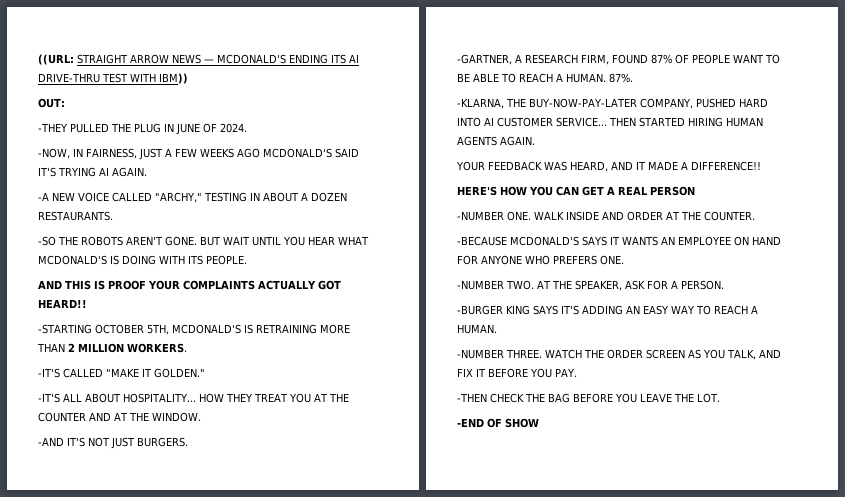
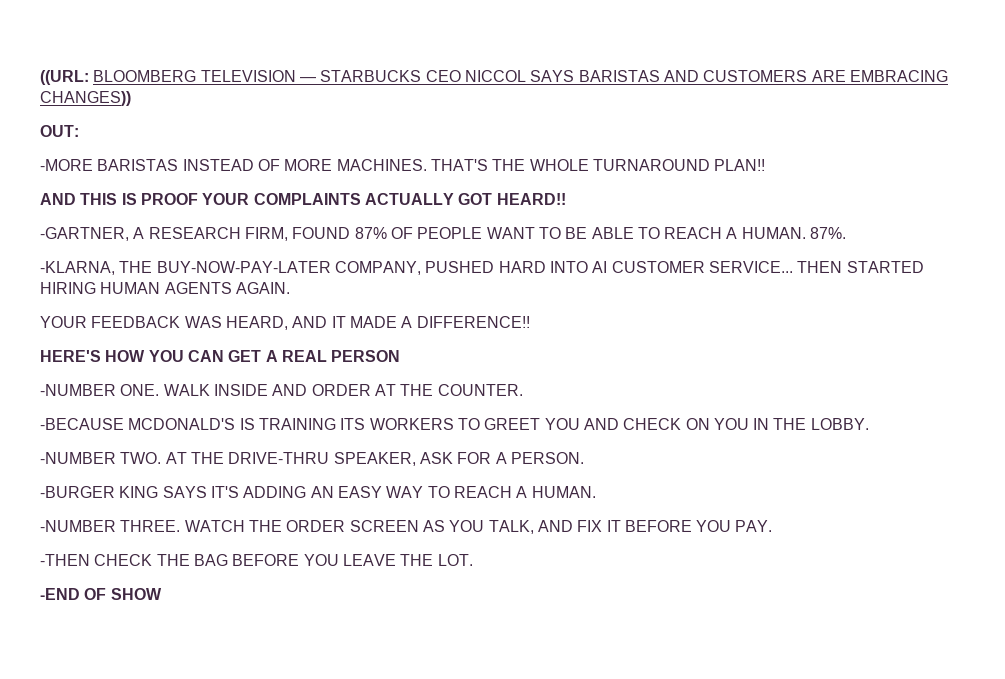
[77,54,359,64] [38,73,188,84] [38,98,65,108] [38,123,247,135] [38,148,359,160] [38,167,147,177] [38,192,347,203] [38,211,113,221] [38,236,369,246] [38,255,247,265] STRAIGHT ARROW NEWS — MCDONALD'S ENDING ITS AI DRIVE-THRU TEST WITH IBM)) // OUT: // -THEY PULLED THE PLUG IN JUNE OF 2024. // -NOW, IN FAIRNESS, JUST A FEW WEEKS AGO MCDONALD'S SAID IT'S TRYING AI AGAIN. // -A NEW VOICE CALLED "ARCHY," TESTING IN ABOUT A DOZEN RESTAURANTS. // -SO THE ROBOTS AREN'T GONE. BUT WAIT UNTIL YOU HEAR WHAT MCDONALD'S IS DOING WITH ITS PEOPLE. -> [93,70,948,82] [40,91,131,106] [40,125,79,137] [40,159,766,171] BLOOMBERG TELEVISION — STARBUCKS CEO NICCOL SAYS BARISTAS AND CUSTOMERS ARE EMBRACING CHANGES)) // OUT: // -MORE BARISTAS INSTEAD OF MORE MACHINES. THAT'S THE WHOLE TURNAROUND PLAN!!
[38,324,350,335] [37,343,187,353] [38,368,205,378] [38,393,349,403] [38,412,201,422] [38,437,188,449] // -STARTING OCTOBER 5TH, MCDONALD'S IS RETRAINING MORE THAN 2 MILLION WORKERS. // -IT'S CALLED "MAKE IT GOLDEN." // -IT'S ALL ABOUT HOSPITALITY... HOW THEY TREAT YOU AT THE COUNTER AND AT THE WINDOW. // -AND IT'S NOT JUST BURGERS. -> (566, 199) none
[582,236,781,246] [457,255,624,265] SAYS IT WANTS AN EMPLOYEE ON HAND FOR ANYONE WHO PREFERS ONE. -> [239,418,869,430] IS TRAINING ITS WORKERS TO GREET YOU AND CHECK ON YOU IN THE LOBBY.
(572, 284) none -> [228,452,330,464] DRIVE-THRU

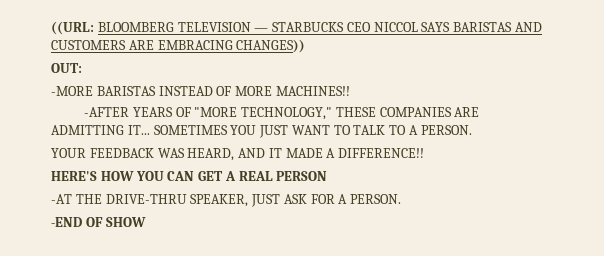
[336,159,766,171] [40,193,566,205] [40,227,847,241] [40,261,924,275] [40,282,290,294] MACHINES. THAT'S THE WHOLE TURNAROUND PLAN!! // AND THIS IS PROOF YOUR COMPLAINTS ACTUALLY GOT HEARD!! // -GARTNER, A RESEARCH FIRM, FOUND 87% OF PEOPLE WANT TO BE ABLE TO REACH A HUMAN. 87%. // -KLARNA, THE BUY-NOW-PAY-LATER COMPANY, PUSHED HARD INTO AI CUSTOMER SERVICE... THEN STARTED HIRING HUMAN AGENTS AGAIN. -> [275,86,350,96] [83,107,480,120] [51,125,472,138] MACHINES!! // -AFTER YEARS OF "MORE TECHNOLOGY," THESE COMPANIES ARE ADMITTING IT... SOMETIMES YOU JUST WANT TO TALK TO A PERSON.
[40,384,523,396] [40,418,869,430] [40,452,187,464] -NUMBER ONE. WALK INSIDE AND ORDER AT THE COUNTER. // -BECAUSE MCDONALD'S IS TRAINING ITS WORKERS TO GREET YOU AND CHECK ON YOU IN THE LOBBY. // -NUMBER TWO. AT -> [51,194,72,204] -AT
(416, 459) none -> [251,194,281,207] JUST
[40,486,596,498] [40,520,773,534] [40,554,473,566] // -BURGER KING SAYS IT'S ADDING AN EASY WAY TO REACH A HUMAN. // -NUMBER THREE. WATCH THE ORDER SCREEN AS YOU TALK, AND FIX IT BEFORE YOU PAY. // -THEN CHECK THE BAG BEFORE YOU LEAVE THE LOT. -> (402, 199) none

